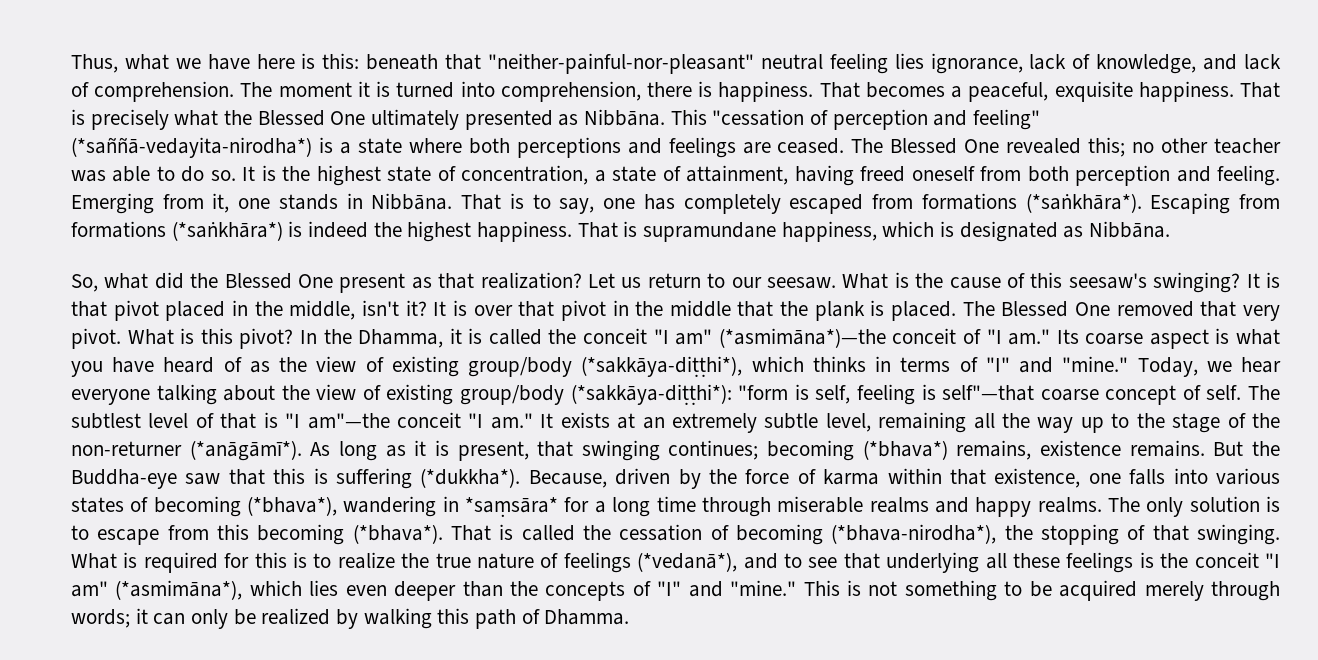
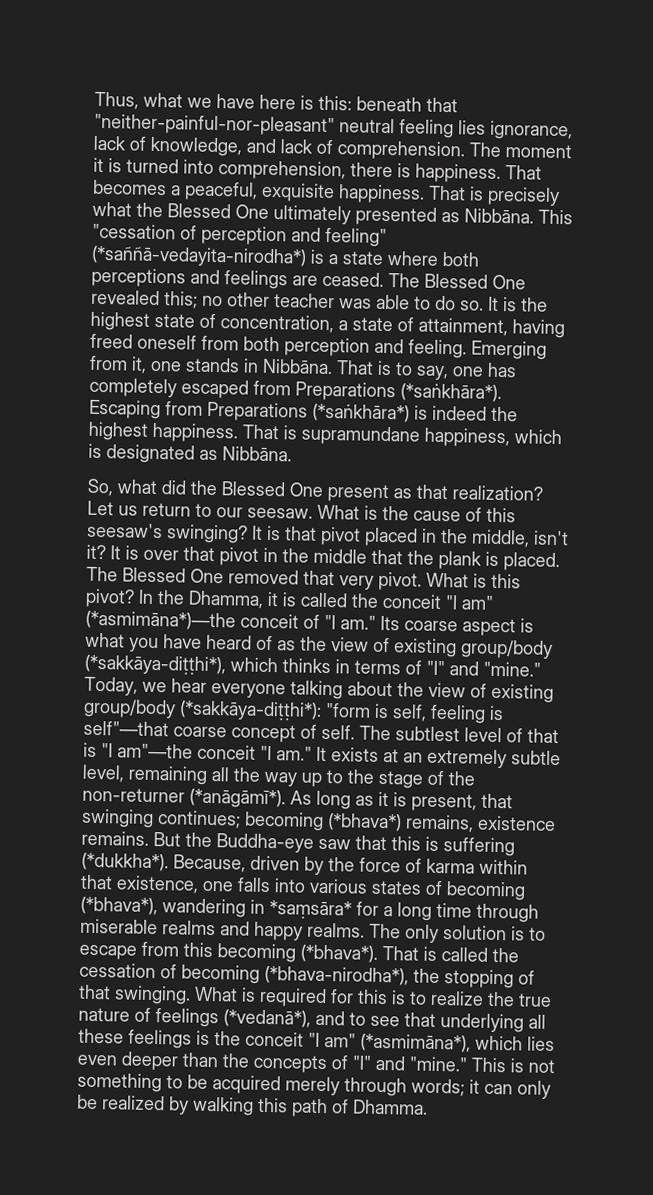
[921,193,1017,210] formations -> [295,381,396,402] Preparations
[71,221,166,238] formations -> [207,401,308,422] Preparations

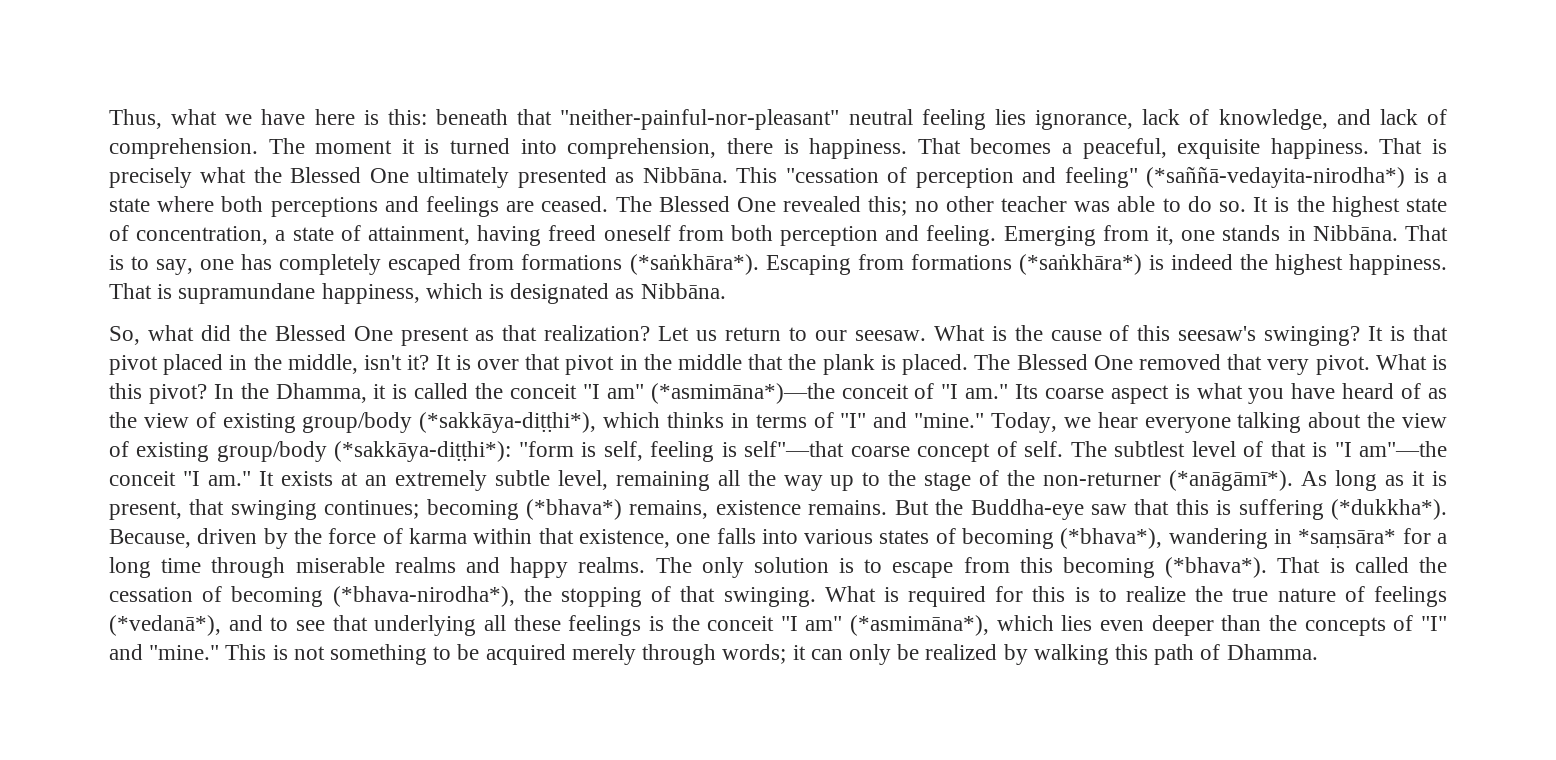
[295,381,396,402] Preparations -> [521,254,623,270] formations
[207,401,308,422] Preparations -> [910,254,1012,270] formations

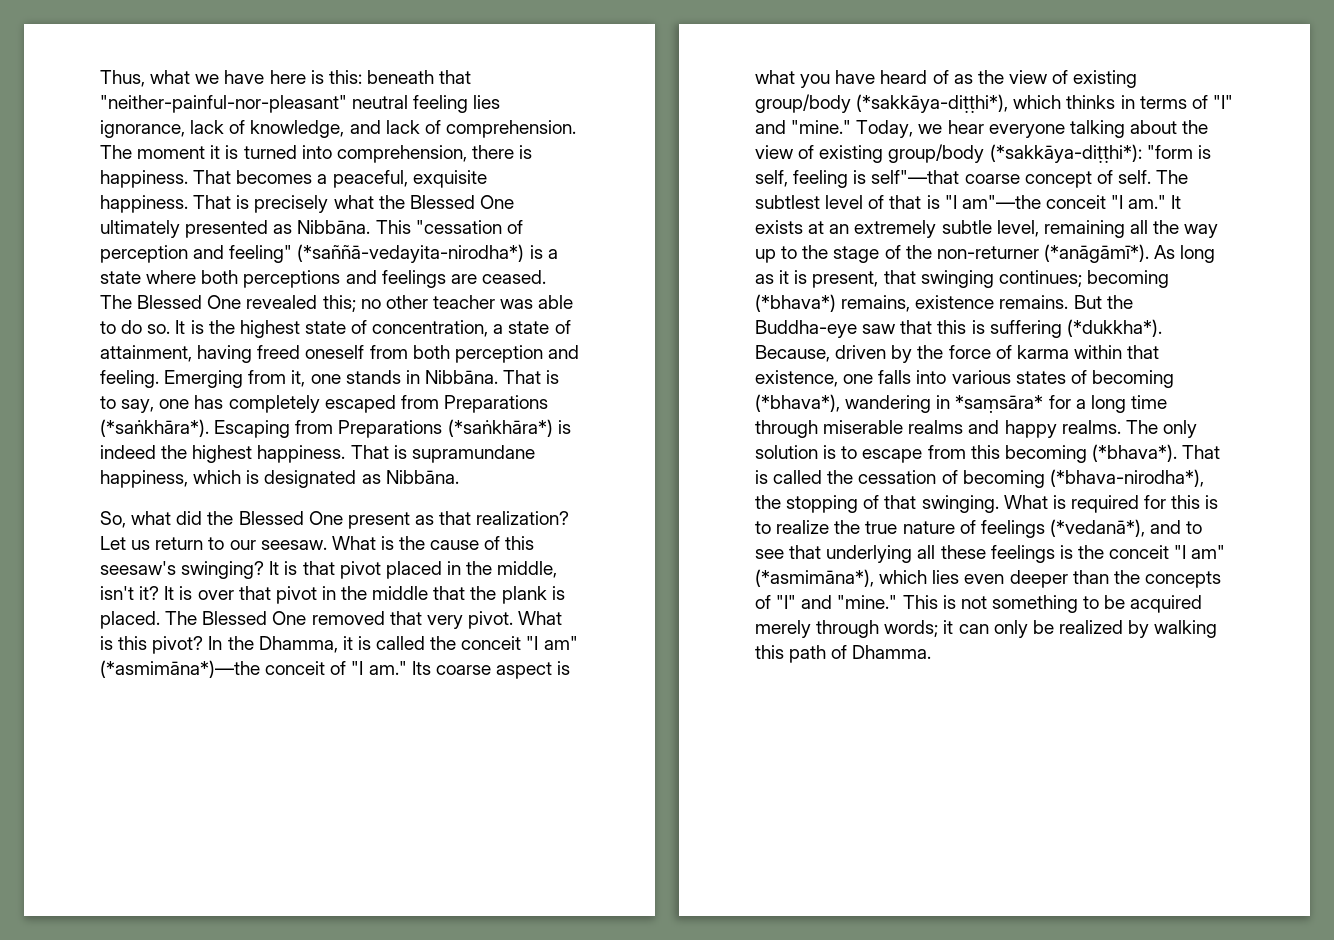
[521,254,623,270] formations -> [443,395,548,413] Preparations
[910,254,1012,270] formations -> [338,420,443,438] Preparations

